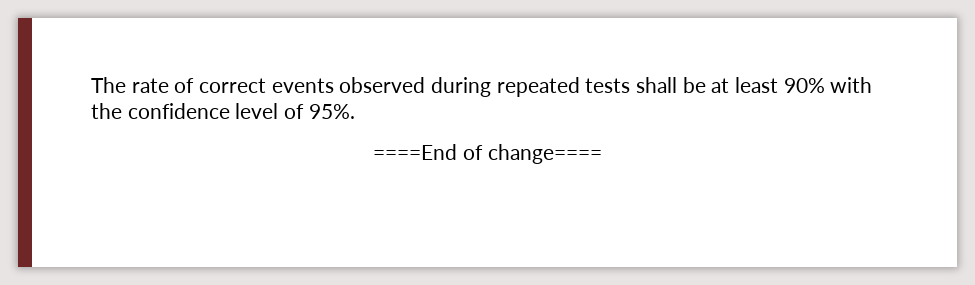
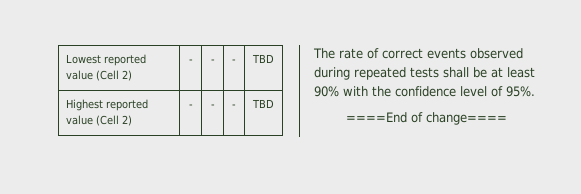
(91, 85) none -> [65,54,146,66] [65,70,132,81] [188,59,193,63] [210,59,215,63] [232,59,236,63] [252,54,274,63] [65,99,148,111] [65,115,132,126] [188,104,193,108] [210,104,215,108] [232,104,236,108] [252,99,274,108] Lowest reported value (Cell 2) | - | - | - | TBD // Highest reported value (Cell 2) | - | - | - | TBD //

